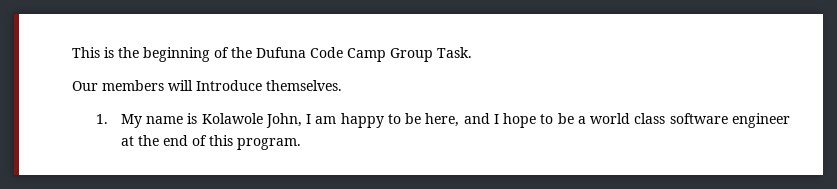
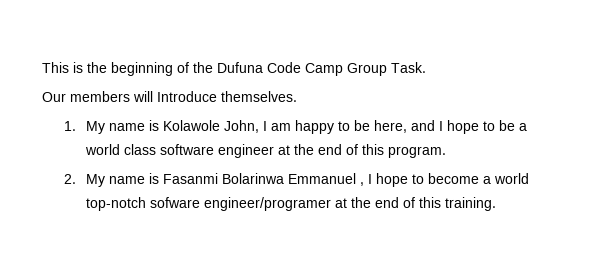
(301, 144) none -> [64,173,530,187] [86,197,497,211] // 2. My name is Fasanmi Bolarinwa Emmanuel , I hope to become a world top-notch sofware engineer/programer at the end of this training.

